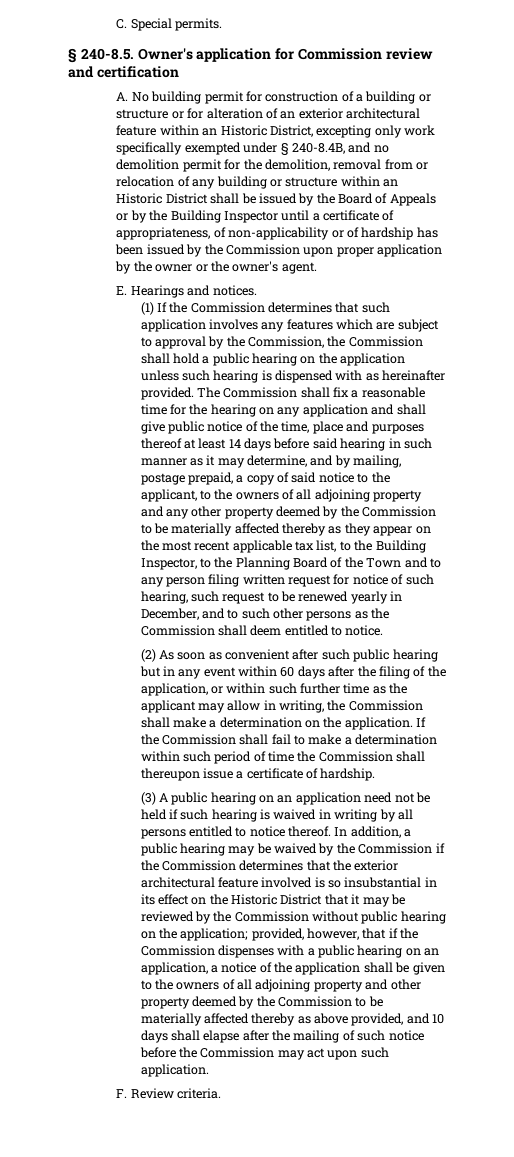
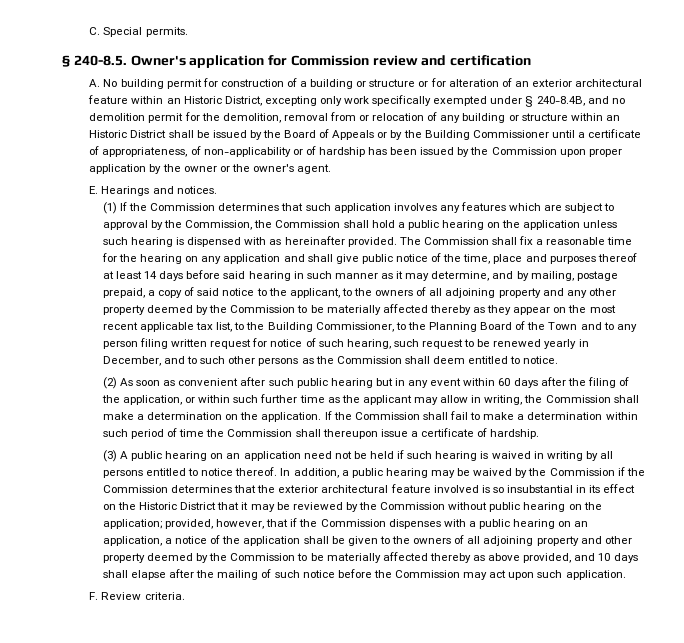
[223,211,278,223] Inspector -> [472,130,549,138] Commissioner
[140,558,197,570] Inspector, -> [315,322,394,332] Commissioner,

